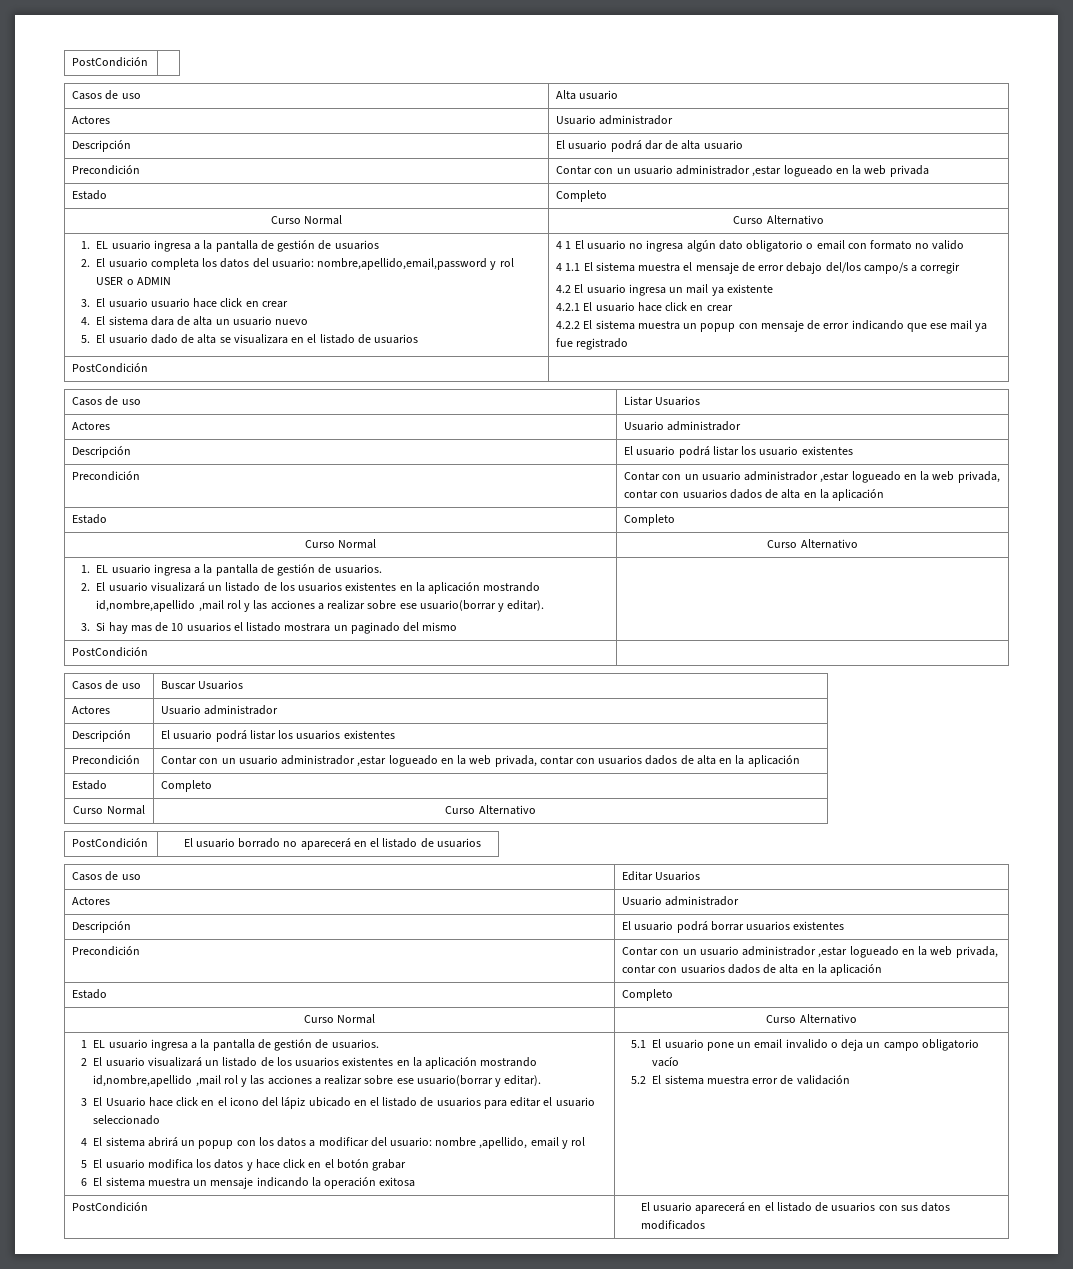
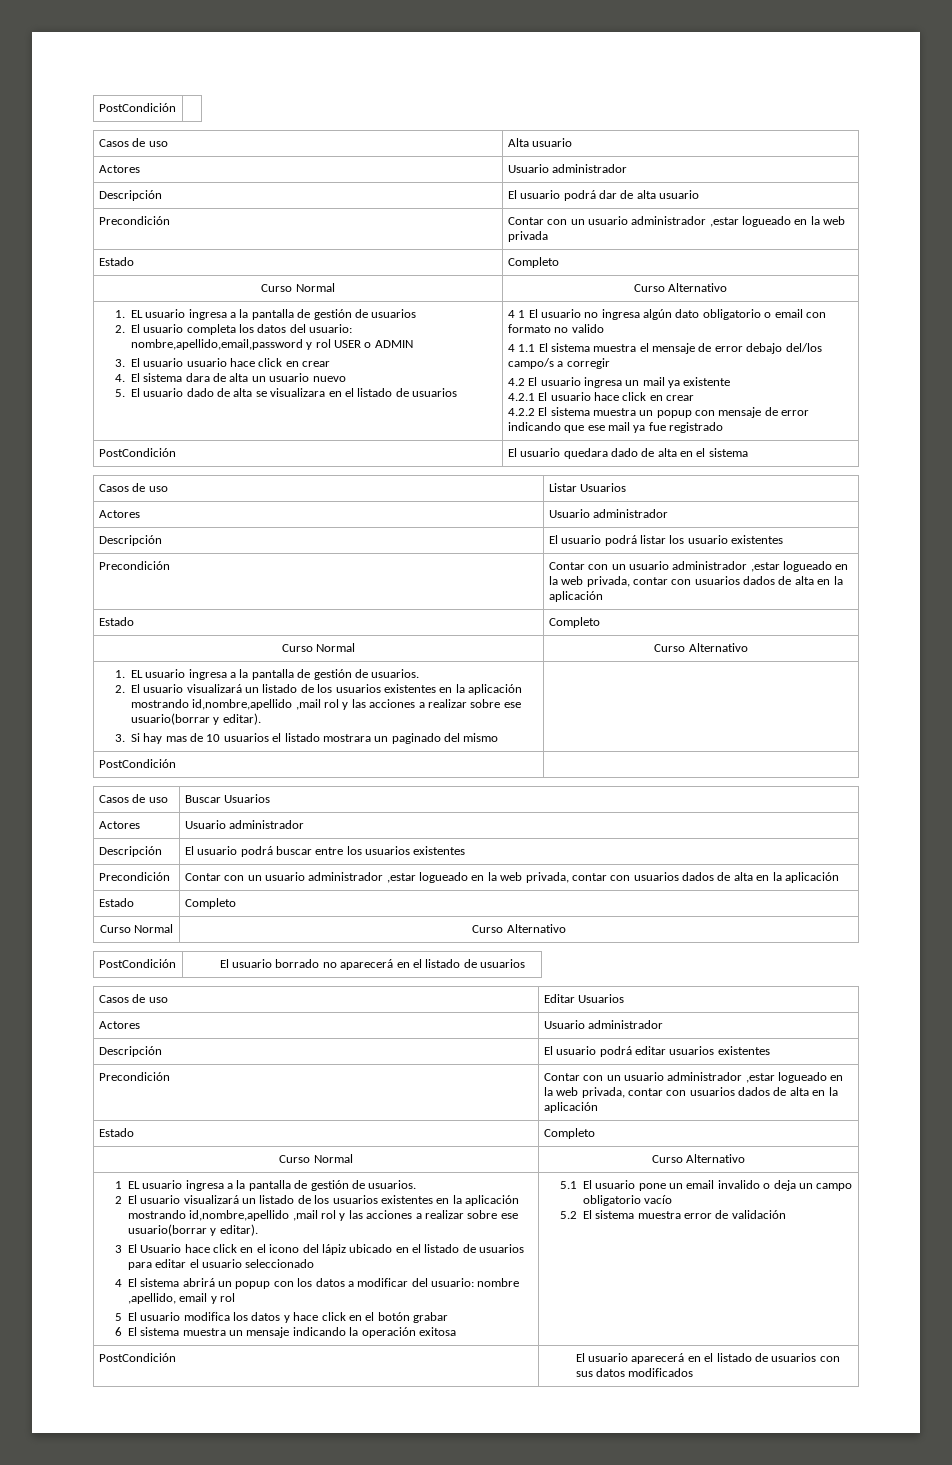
(149, 368) none -> [507,448,748,459] El usuario quedara dado de alta en el sistema
[249,730,276,740] listar -> [275,846,344,855] buscar entre
[710,921,744,931] borrar -> [634,1046,666,1055] editar

